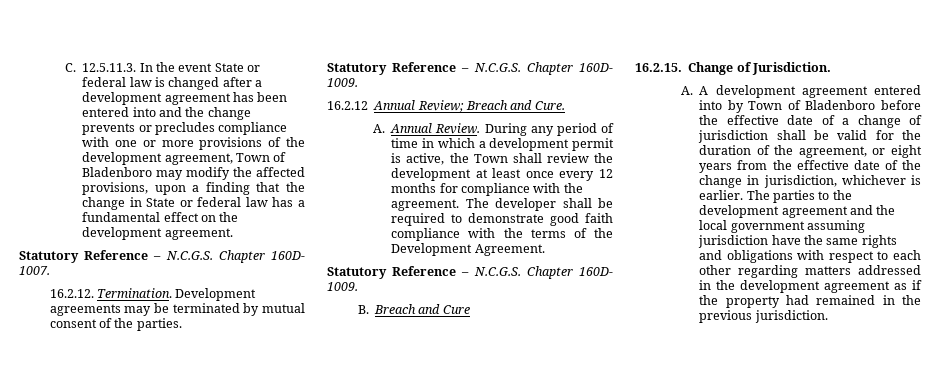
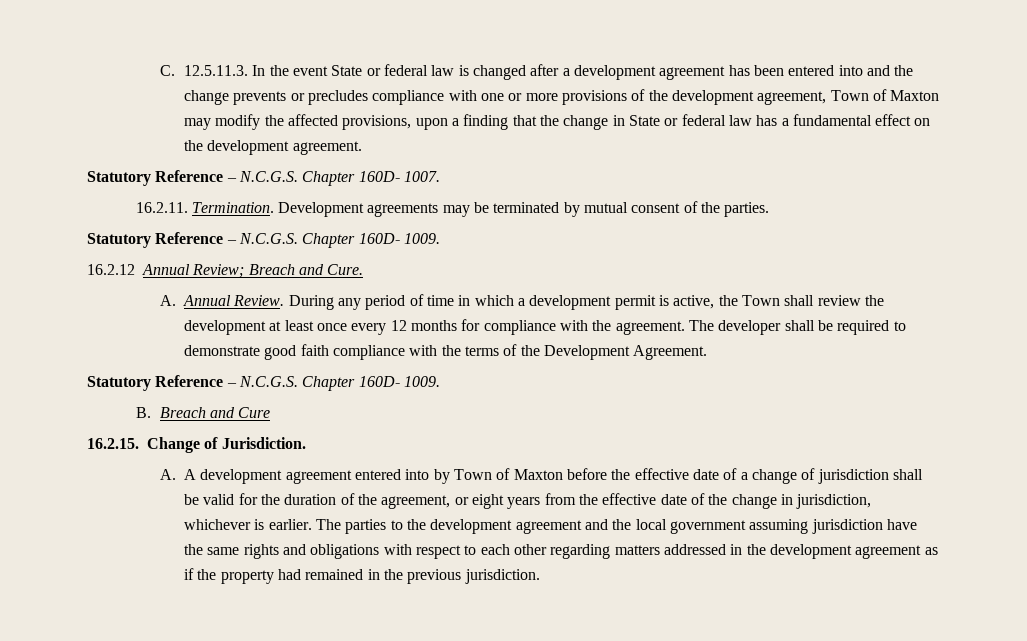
[82,167,153,177] Bladenboro -> [890,90,940,101] Maxton
[49,289,94,298] 16.2.12. -> [135,202,188,213] 16.2.11.
[805,100,876,110] Bladenboro -> [513,469,563,480] Maxton

